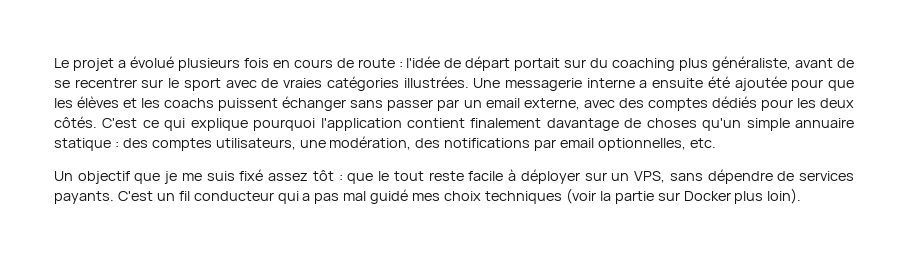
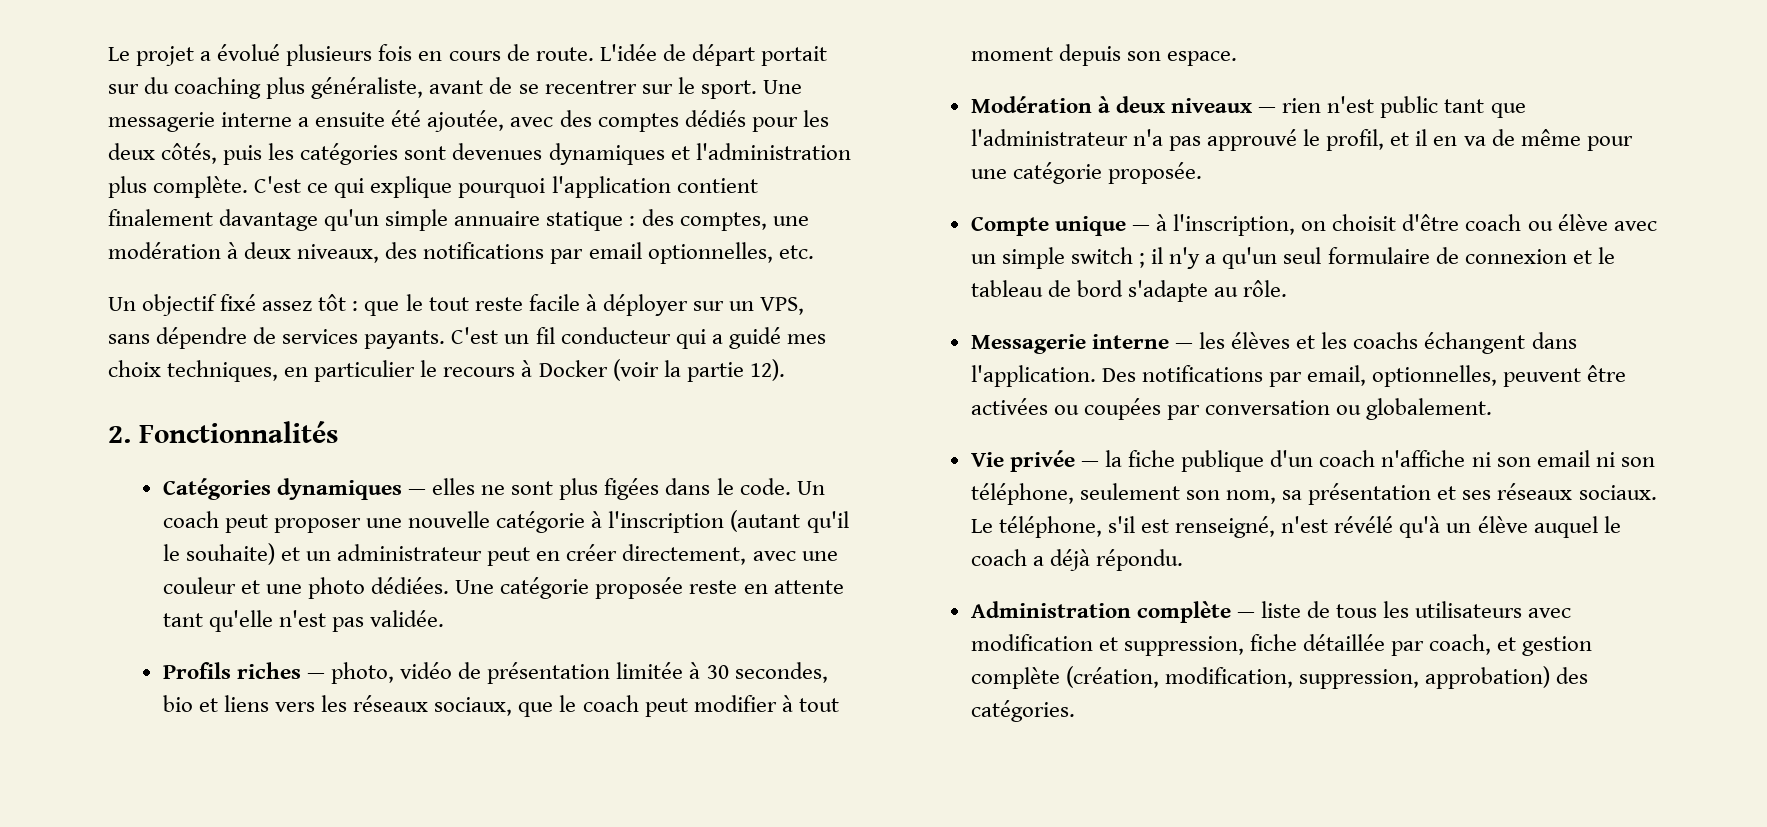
[357,56,441,68] route : l'idée -> [535,44,657,61] route. L'idée
[183,76,469,91] sport avec de vraies catégories illustrées. -> [700,80,757,99] sport.
[734,76,854,91] [54,96,580,111] ajoutée pour que les élèves et les coachs puissent échanger sans passer par un email externe, -> [427,110,505,132] ajoutée,
[54,116,97,128] côtés. -> [161,143,851,165] [108,176,249,198] côtés, puis les catégories sont devenues dynamiques et l'administration plus complète.
[624,118,697,128] de choses -> (319, 220) none
[151,136,412,151] comptes utilisateurs, une modération, -> [679,212,809,231] [108,242,380,263] comptes, une modération à deux niveaux,
[134,171,235,184] que je me suis -> (218, 305) none
[314,191,367,204] pas mal -> (723, 339) none
[484,188,802,204] techniques (voir la partie sur Docker plus loin). -> [167,359,785,382] [108,421,338,443] [162,478,825,500] [162,510,849,533] [162,543,838,566] [162,577,844,599] [162,610,445,632] [162,662,828,684] [162,695,839,717] [970,44,1238,66] [970,96,1526,118] [970,129,1633,151] [970,162,1203,184] [970,214,1657,236] [970,247,1615,269] [970,280,1288,302] [970,332,1577,354] [970,365,1627,387] [970,398,1493,420] [970,450,1655,472] [970,483,1657,505] [970,516,1621,538] [970,549,1184,571] [970,601,1572,623] [970,634,1593,656] [970,666,1589,689] [970,700,1075,722] techniques, en particulier le recours à Docker (voir la partie 12). // 2. Fonctionnalités // Catégories dynamiques — elles ne sont plus figées dans le code. Un coach peut proposer une nouvelle catégorie à l'inscription (autant qu'il le souhaite) et un administrateur peut en créer directement, avec une couleur et une photo dédiées. Une catégorie proposée reste en attente tant qu'elle n'est pas validée. // Profils riches — photo, vidéo de présentation limitée à 30 secondes, bio et liens vers les réseaux sociaux, que le coach peut modifier à tout moment depuis son espace. // Modération à deux niveaux — rien n'est public tant que l'administrateur n'a pas approuvé le profil, et il en va de même pour une catégorie proposée. // Compte unique — à l'inscription, on choisit d'être coach ou élève avec un simple switch ; il n'y a qu'un seul formulaire de connexion et le tableau de bord s'adapte au rôle. // Messagerie interne — les élèves et les coachs échangent dans l'application. Des notifications par email, optionnelles, peuvent être activées ou coupées par conversation ou globalement. // Vie privée — la fiche publique d'un coach n'affiche ni son email ni son téléphone, seulement son nom, sa présentation et ses réseaux sociaux. Le téléphone, s'il est renseigné, n'est révélé qu'à un élève auquel le coach a déjà répondu. // Administration complète — liste de tous les utilisateurs avec modification et suppression, fiche détaillée par coach, et gestion complète (création, modification, suppression, approbation) des catégories.

